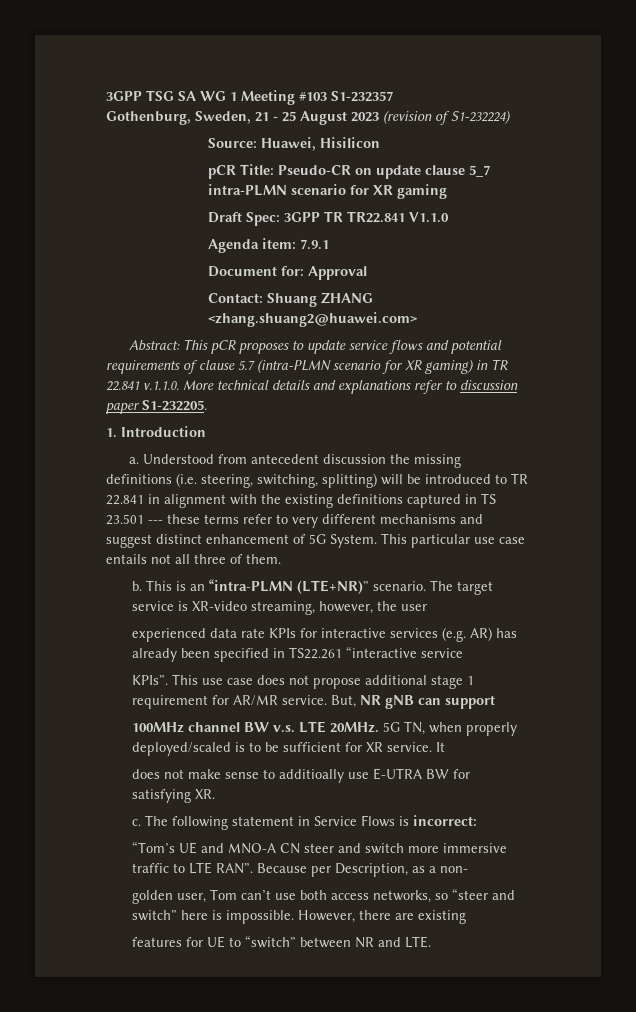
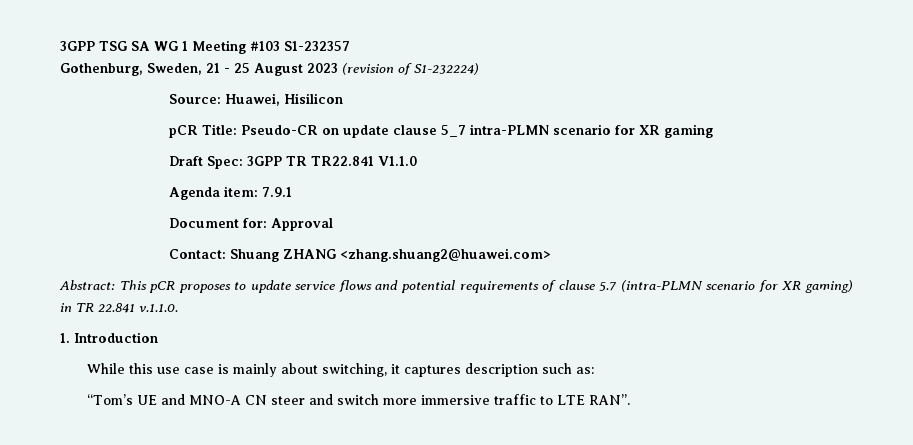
[183,380,518,394] [106,400,207,414] [106,426,206,438] [129,454,462,468] [106,473,528,488] [106,493,496,508] [106,514,483,528] [106,533,525,548] [106,554,281,564] [131,579,493,595] [131,601,427,615] [131,627,517,642] [131,646,463,662] [131,674,474,689] [131,695,495,709] [131,721,517,736] [131,742,445,756] [131,768,470,783] [131,789,215,803] [131,815,477,830] More technical details and explanations refer to discussion paper S1-232205. // 1. Introduction // a. Understood from antecedent discussion the missing definitions (i.e. steering, switching, splitting) will be introduced to TR 22.841 in alignment with the existing definitions captured in TS 23.501 --- these terms refer to very different mechanisms and suggest distinct enhancement of 5G System. This particular use case entails not all three of them. // b. This is an “intra-PLMN (LTE+NR)” scenario. The target service is XR-video streaming, however, the user // experienced data rate KPIs for interactive services (e.g. AR) has already been specified in TS22.261 “interactive service // KPIs”. This use case does not propose additional stage 1 requirement for AR/MR service. But, NR gNB can support // 100MHz channel BW v.s. LTE 20MHz. 5G TN, when properly deployed/scaled is to be sufficient for XR service. It // does not make sense to additioally use E-UTRA BW for satisfying XR. // c. The following statement in Service Flows is incorrect: -> [60,332,158,343] [87,363,595,377] // 1. Introduction // While this use case is mainly about switching, it captures description such as:
[256,863,468,877] [131,888,515,904] [131,910,466,924] [131,935,431,948] Because per Description, as a non- // golden user, Tom can’t use both access networks, so “steer and switch” here is impossible. However, there are existing // features for UE to “switch” between NR and LTE. -> (631, 399) none

